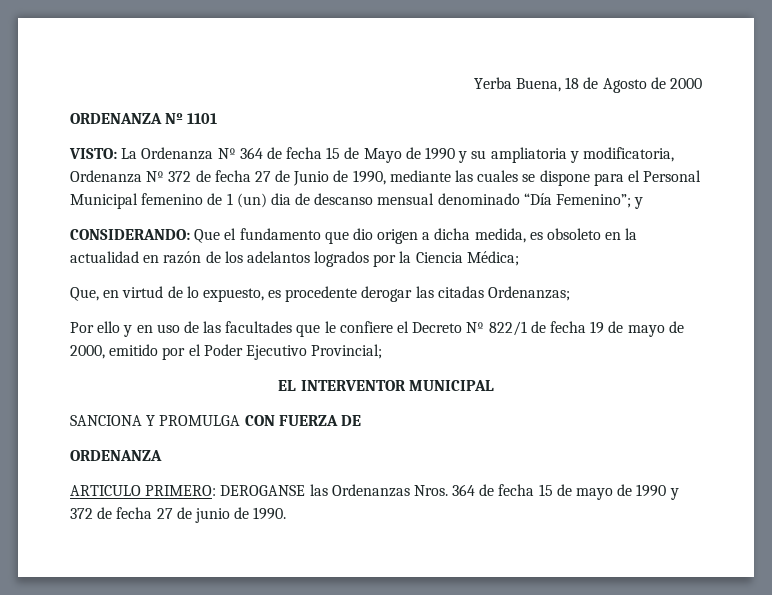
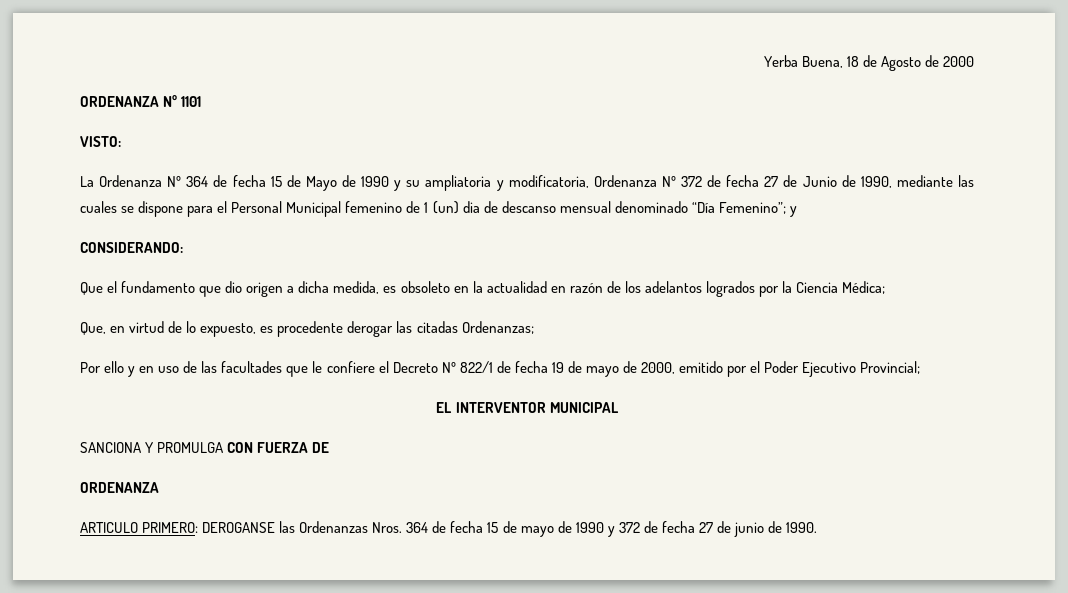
(117, 153) none -> (121, 141) //
(190, 234) none -> (183, 247) //

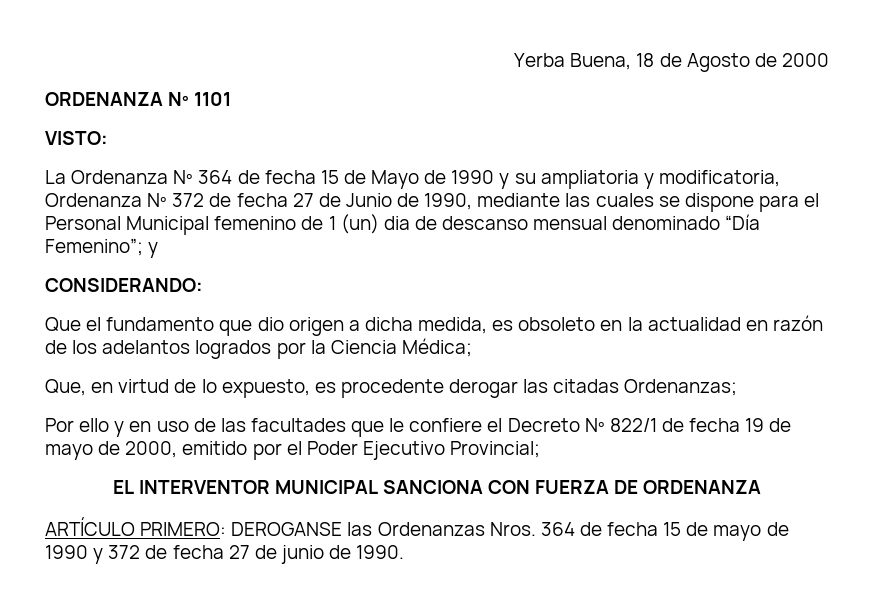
[80,442,224,453] // SANCIONA Y PROMULGA -> [382,480,483,494] SANCIONA
(330, 447) // -> (639, 487) none
[80,522,138,533] ARTICULO -> [45,517,135,536] ARTÍCULO

